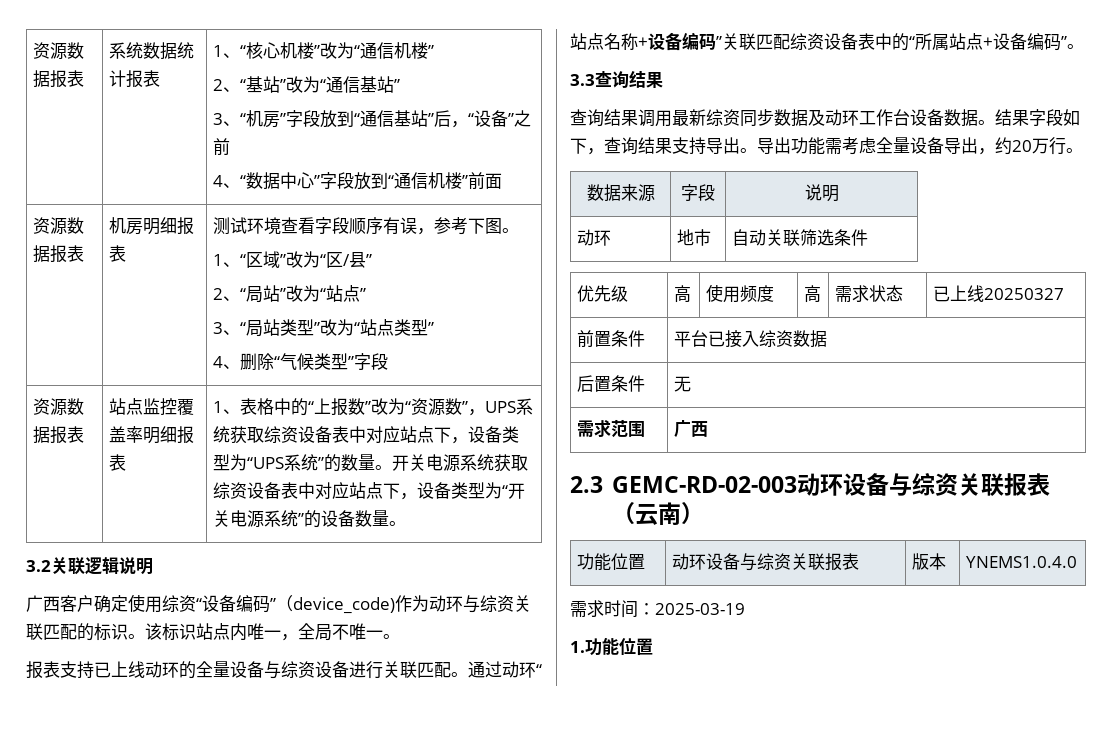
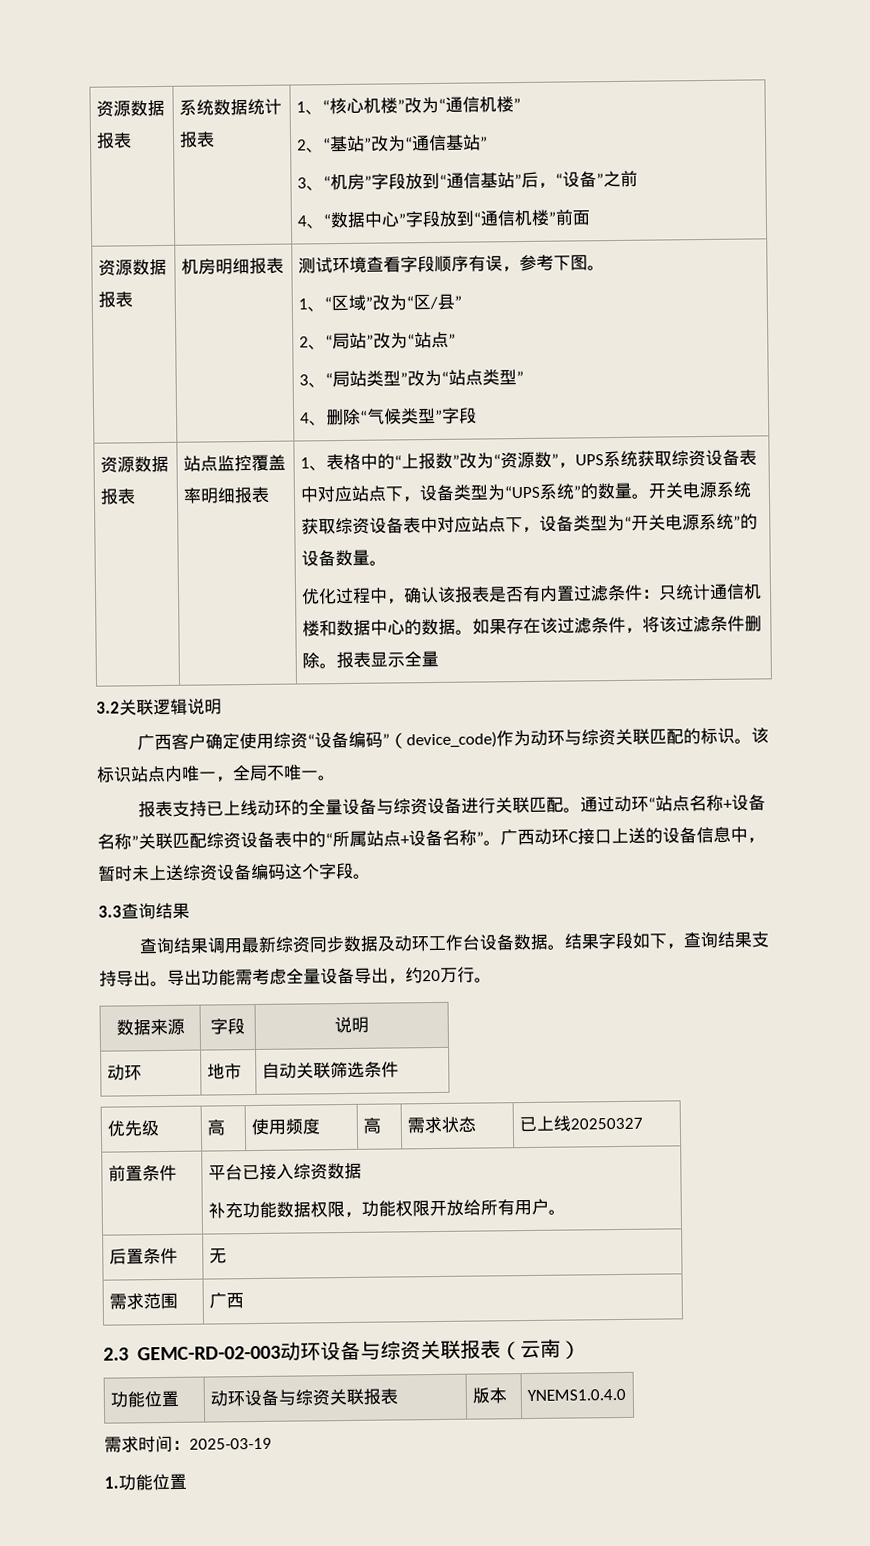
(406, 523) none -> [300,583,762,605] [301,615,762,637] [301,650,439,669] // 优化过程中，确认该报表是否有内置过滤条件：只统计通信机楼和数据中心的数据。如果存在该过滤条件，将该过滤条件删除。报表显示全量
[682,32,716,50] 编码 -> [97,833,132,850] 名称
[1027,33,1067,51] 编码” -> [442,826,765,846] [97,862,354,882] 名称”。广西动环C接口上送的设备信息中，暂时未上送综资设备编码这个字段
(827, 339) none -> [207,1198,566,1219] // 补充功能数据权限，功能权限开放给所有用户。

